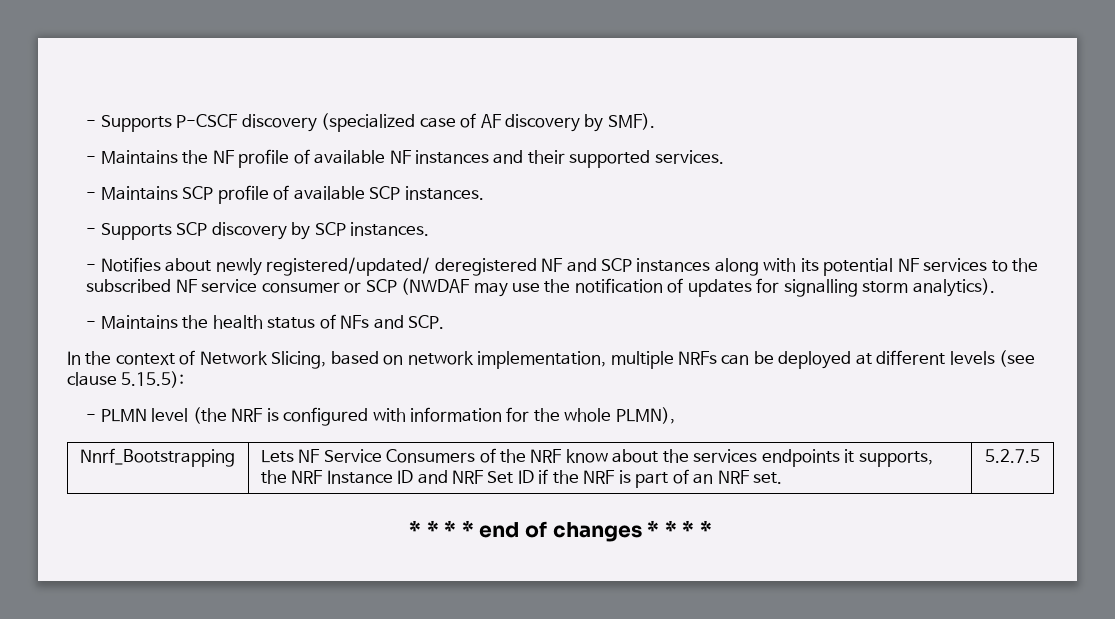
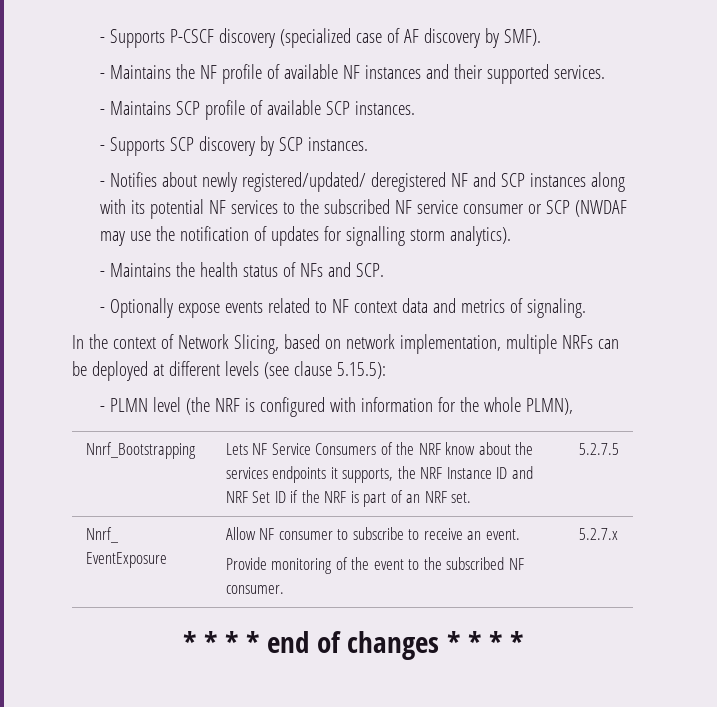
(445, 322) none -> [100,298,587,318] // - Optionally expose events related to NF context data and metrics of signaling.
(1040, 456) none -> [85,527,119,543] [85,552,167,568] [225,527,520,540] [225,557,524,574] [225,585,284,594] [579,528,618,540] // Nnrf_ EventExposure | Allow NF consumer to subscribe to receive an event. // Provide monitoring of the event to the subscribed NF consumer. | 5.2.7.x

